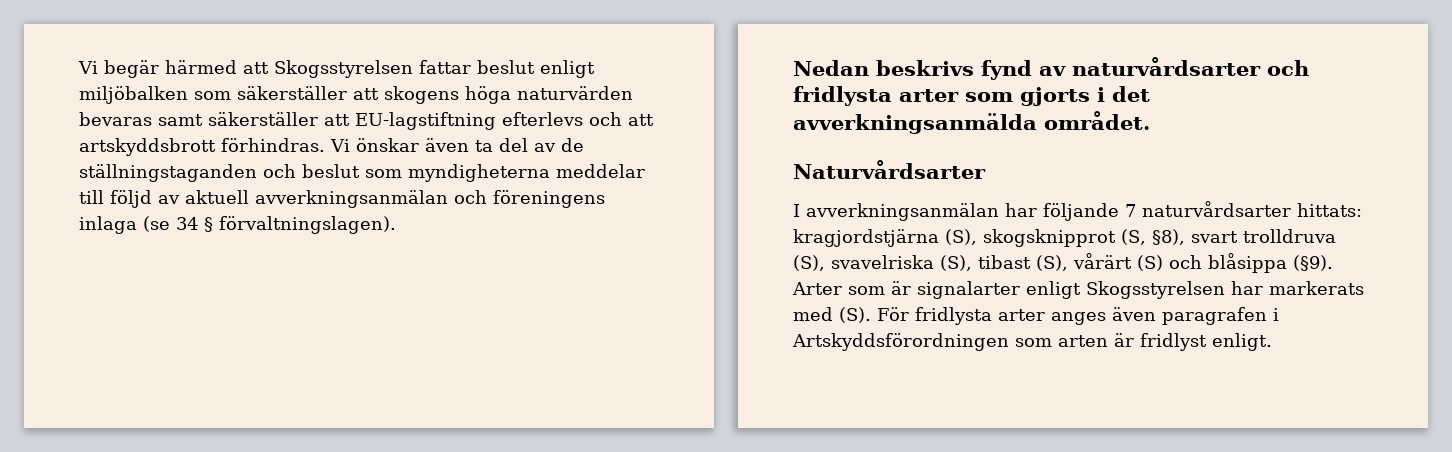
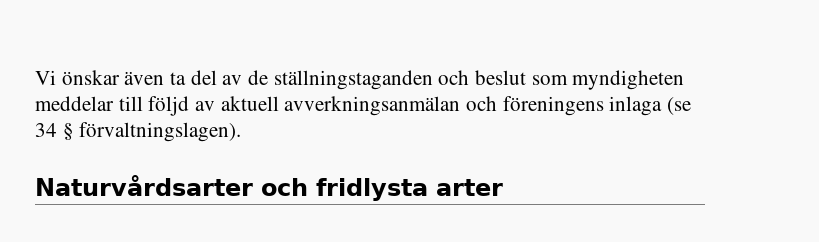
[78,60,595,78] [79,86,633,104] [79,112,654,130] [79,138,350,156] Vi begär härmed att Skogsstyrelsen fattar beslut enligt miljöbalken som säkerställer att skogens höga naturvärden bevaras samt säkerställer att EU-lagstiftning efterlevs och att artskyddsbrott förhindras. Vi -> [35,70,56,85] Vi
[408,164,550,182] myndigheterna -> [572,70,685,90] myndigheten
[793,57,1309,80] [793,86,1150,106] [793,111,1150,134] [793,160,986,179] [793,201,1362,221] [793,229,1336,247] [793,253,1333,273] [792,281,1364,299] [793,307,1279,325] [792,333,1272,351] Nedan beskrivs fynd av naturvårdsarter och fridlysta arter som gjorts i det avverkningsanmälda området. // Naturvårdsarter // I avverkningsanmälan har följande 7 naturvårdsarter hittats: kragjordstjärna (S), skogsknipprot (S, §8), svart trolldruva (S), svavelriska (S), tibast (S), vårärt (S) och blåsippa (§9). Arter som är signalarter enligt Skogsstyrelsen har markerats med (S). För fridlysta arter anges även paragrafen i Artskyddsförordningen som arten är fridlyst enligt. -> [35,175,503,201] Naturvårdsarter och fridlysta arter

